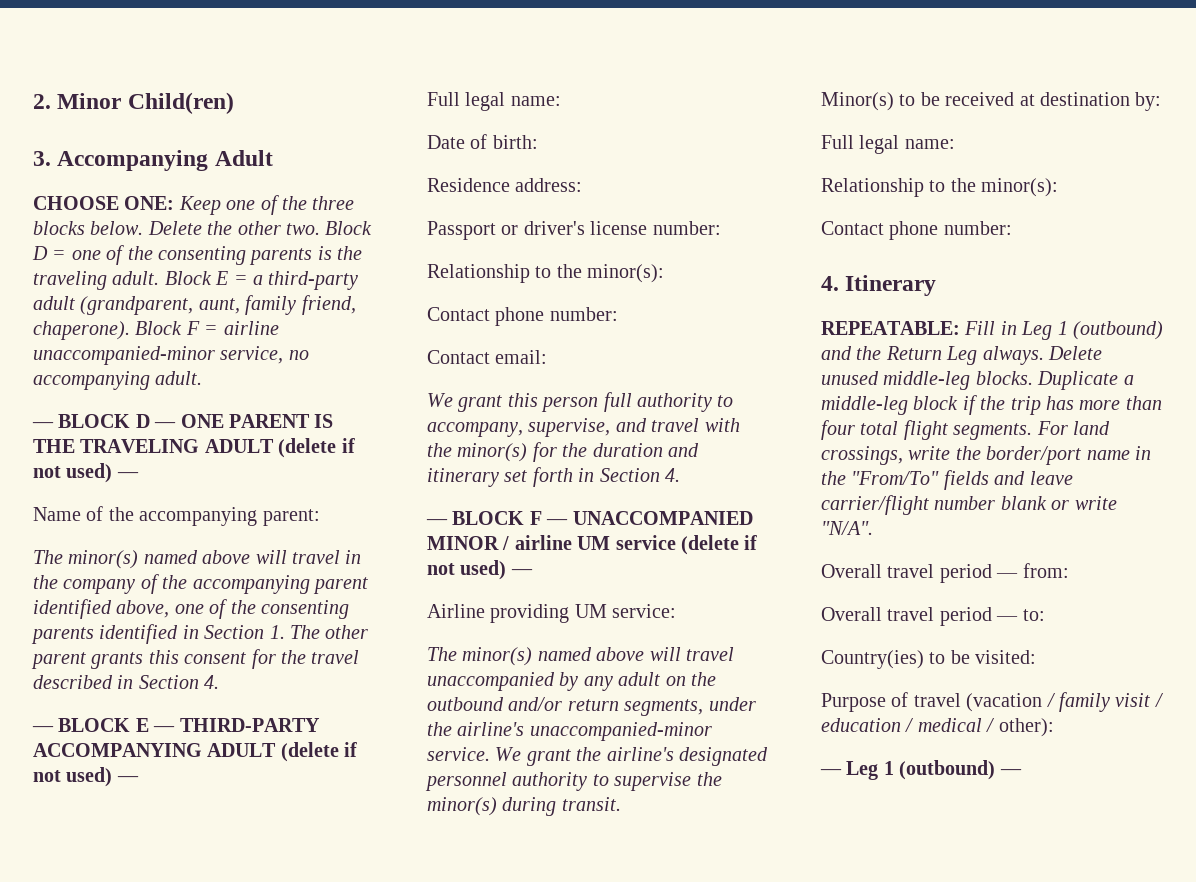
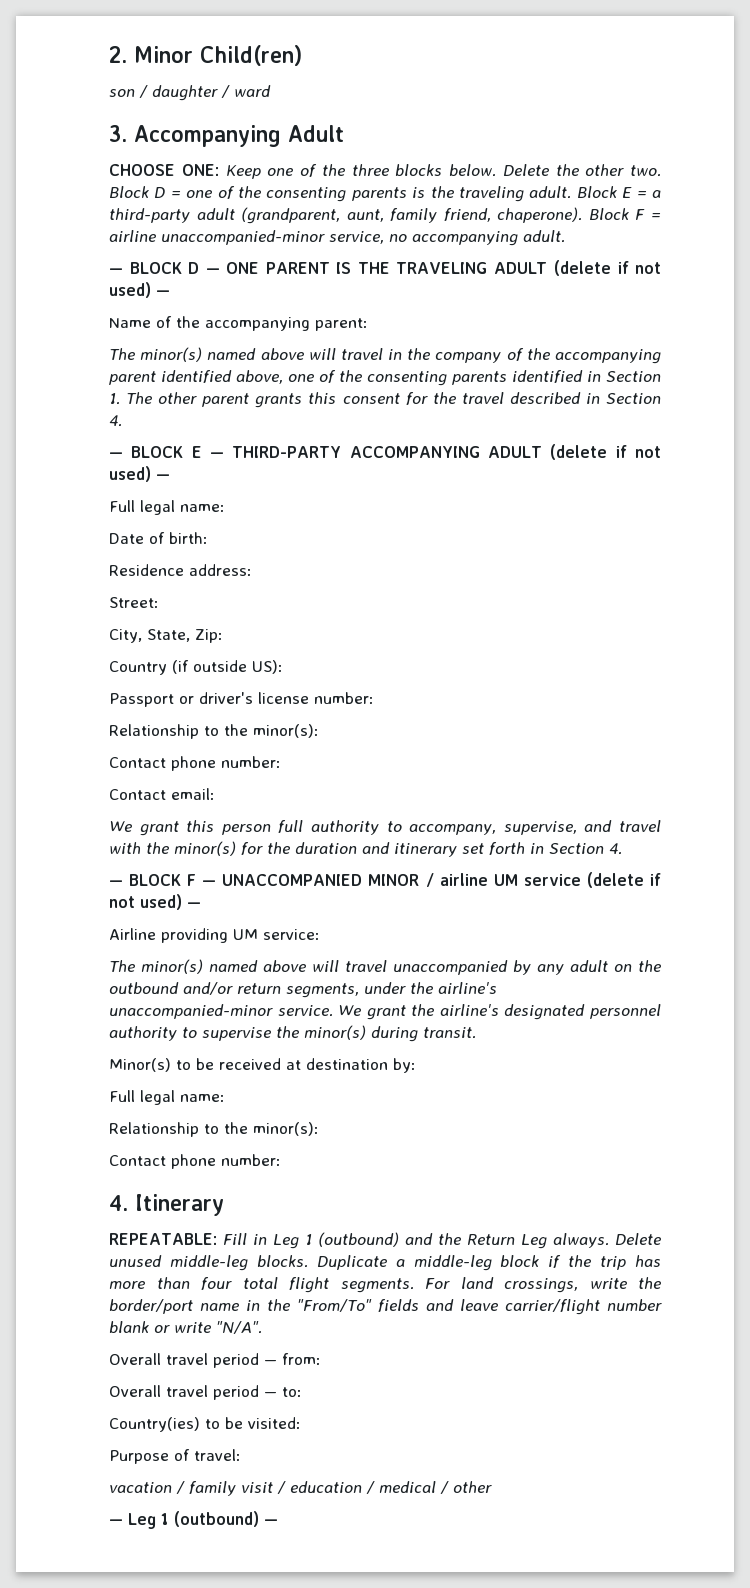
(234, 103) none -> [109,85,271,101] // son / daughter / ward
(583, 185) none -> [109,597,159,608] [109,629,223,643] [109,660,283,675] // Street: // City, State, Zip: // Country (if outside US):
[913,693,1043,712] travel (vacation -> [194,1449,241,1461] [109,1482,172,1493] travel: // vacation
[998,718,1054,737] other): -> [453,1481,492,1493] other

